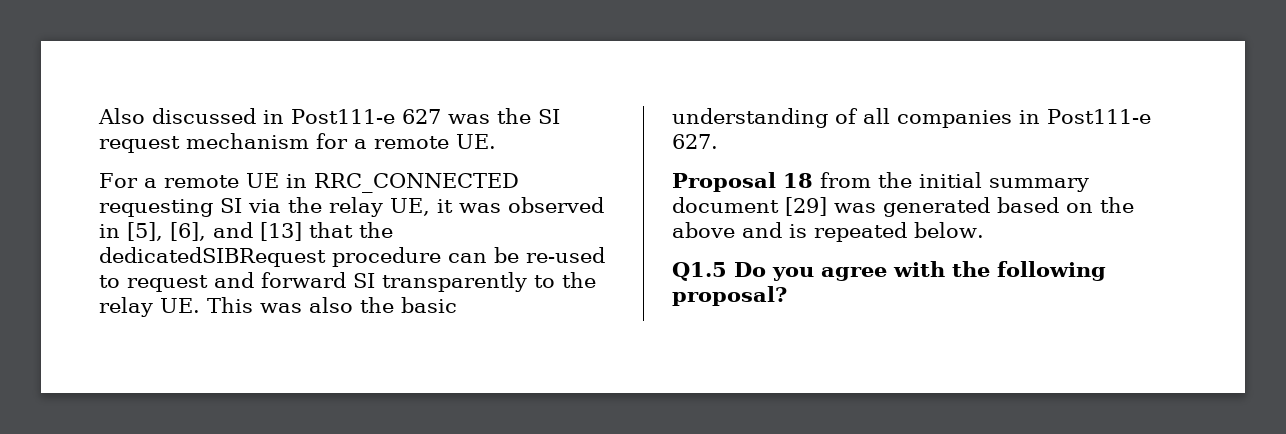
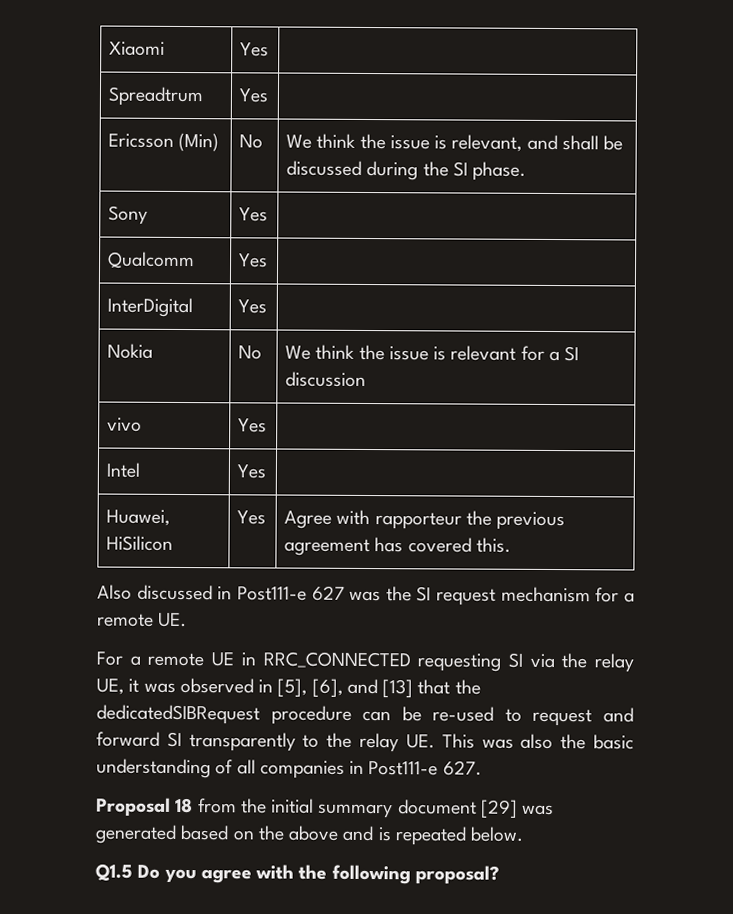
(98, 116) none -> [108,41,165,56] [239,42,269,57] [107,86,203,107] [238,88,268,103] [107,132,220,152] [238,134,263,149] [285,133,624,152] [285,160,527,181] [107,205,148,225] [238,207,268,222] [107,251,195,270] [238,253,268,268] [106,297,193,318] [237,299,267,314] [106,343,153,359] [237,345,262,360] [284,344,580,362] [284,371,366,387] [106,417,142,432] [237,418,267,433] [105,462,140,478] [236,464,266,479] [105,509,170,526] [105,535,173,551] [236,510,266,525] [283,509,566,531] [283,537,511,557] Xiaomi | Yes | // Spreadtrum | Yes | // Ericsson (Min) | No | We think the issue is relevant, and shall be discussed during the SI phase. // Sony | Yes | // Qualcomm | Yes | // InterDigital | Yes | // Nokia | No | We think the issue is relevant for a SI discussion // vivo | Yes | // Intel | Yes | // Huawei, HiSilicon | Yes | Agree with rapporteur the previous agreement has covered this. //

